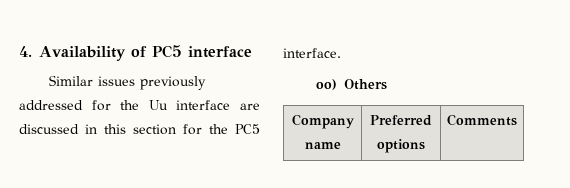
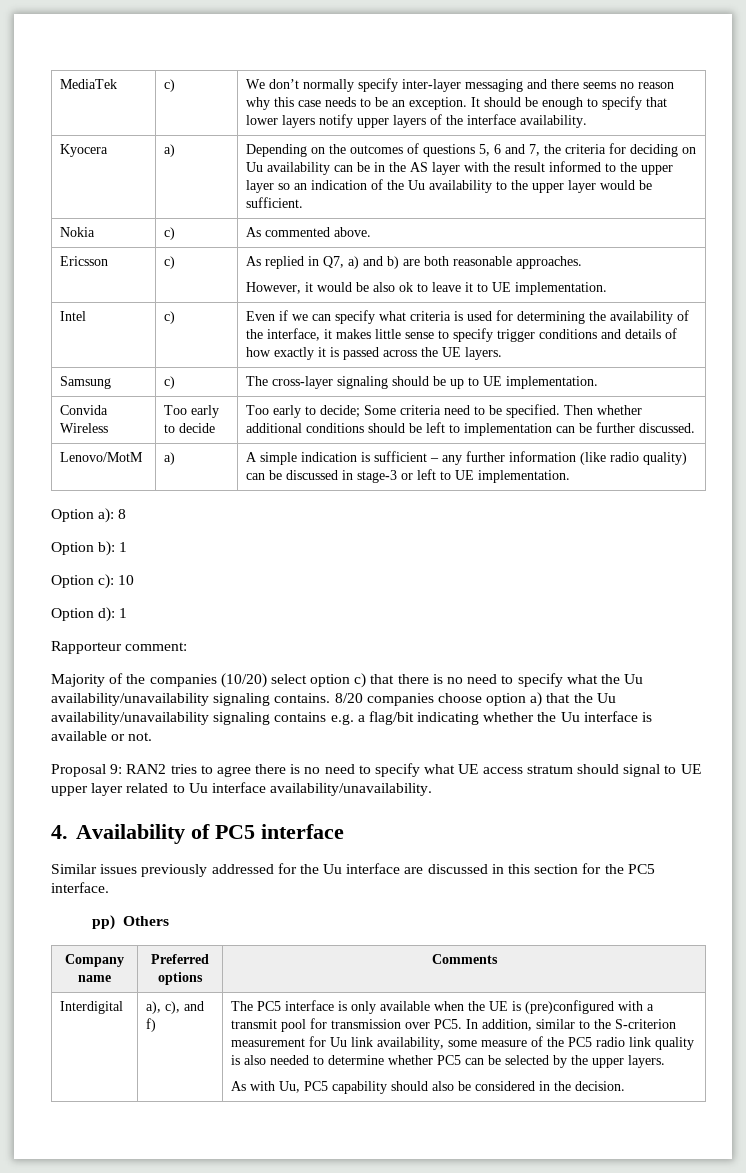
(19, 51) none -> [59,79,117,89] [163,79,175,92] [245,78,674,92] [245,96,667,110] [245,114,587,128] [59,144,108,157] [163,144,175,157] [245,143,696,157] [245,161,673,175] [245,179,652,193] [245,197,303,208] [59,227,95,237] [163,227,175,240] [245,227,371,237] [59,256,108,266] [163,256,175,269] [245,256,582,269] [245,282,607,295] [59,311,86,321] [163,311,175,324] [245,310,689,324] [245,328,677,342] [245,347,502,360] [59,376,111,389] [163,376,175,389] [245,376,598,389] [59,405,108,415] [59,423,108,433] [163,405,219,418] [163,423,215,433] [245,404,642,418] [245,422,695,436] [59,452,143,462] [163,452,175,465] [245,451,687,465] [245,469,570,483] [51,508,127,523] [51,541,128,556] [51,574,135,589] [51,607,128,622] [51,641,188,654] [51,673,644,688] [51,692,616,707] [51,711,653,725] [51,731,153,741] [51,763,701,777] [51,782,433,796] MediaTek | c) | We don’t normally specify inter-layer messaging and there seems no reason why this case needs to be an exception. It should be enough to specify that lower layers notify upper layers of the interface availability. // Kyocera | a) | Depending on the outcomes of questions 5, 6 and 7, the criteria for deciding on Uu availability can be in the AS layer with the result informed to the upper layer so an indication of the Uu availability to the upper layer would be sufficient. // Nokia | c) | As commented above. // Ericsson | c) | As replied in Q7, a) and b) are both reasonable approaches. // However, it would be also ok to leave it to UE implementation. // Intel | c) | Even if we can specify what criteria is used for determining the availability of the interface, it makes little sense to specify trigger conditions and details of how exactly it is passed across the UE layers. // Samsung | c) | The cross-layer signaling should be up to UE implementation. // Convida Wireless | Too early to decide | Too early to decide; Some criteria need to be specified. Then whether additional conditions should be left to implementation can be further discussed. // Lenovo/MotM | a) | A simple indication is sufficient – any further information (like radio quality) can be discussed in stage-3 or left to UE implementation. // Option a): 8 // Option b): 1 // Option c): 10 // Option d): 1 // Rapporteur comment: // Majority of the companies (10/20) select option c) that there is no need to specify what the Uu availability/unavailability signaling contains. 8/20 companies choose option a) that the Uu availability/unavailability signaling contains e.g. a flag/bit indicating whether the Uu interface is available or not. // Proposal 9: RAN2 tries to agree there is no need to specify what UE access stratum should signal to UE upper layer related to Uu interface availability/unavailability. //
[315,79,337,90] oo) -> [92,915,116,930] pp)
(517, 120) none -> [59,1001,123,1014] [145,1001,204,1014] [145,1018,156,1032] [230,1000,654,1014] [230,1018,676,1032] [230,1036,694,1050] [230,1055,665,1068] [230,1081,625,1094] // Interdigital | a), c), and f) | The PC5 interface is only available when the UE is (pre)configured with a transmit pool for transmission over PC5. In addition, similar to the S-criterion measurement for Uu link availability, some measure of the PC5 radio link quality is also needed to determine whether PC5 can be selected by the upper layers. // As with Uu, PC5 capability should also be considered in the decision.

